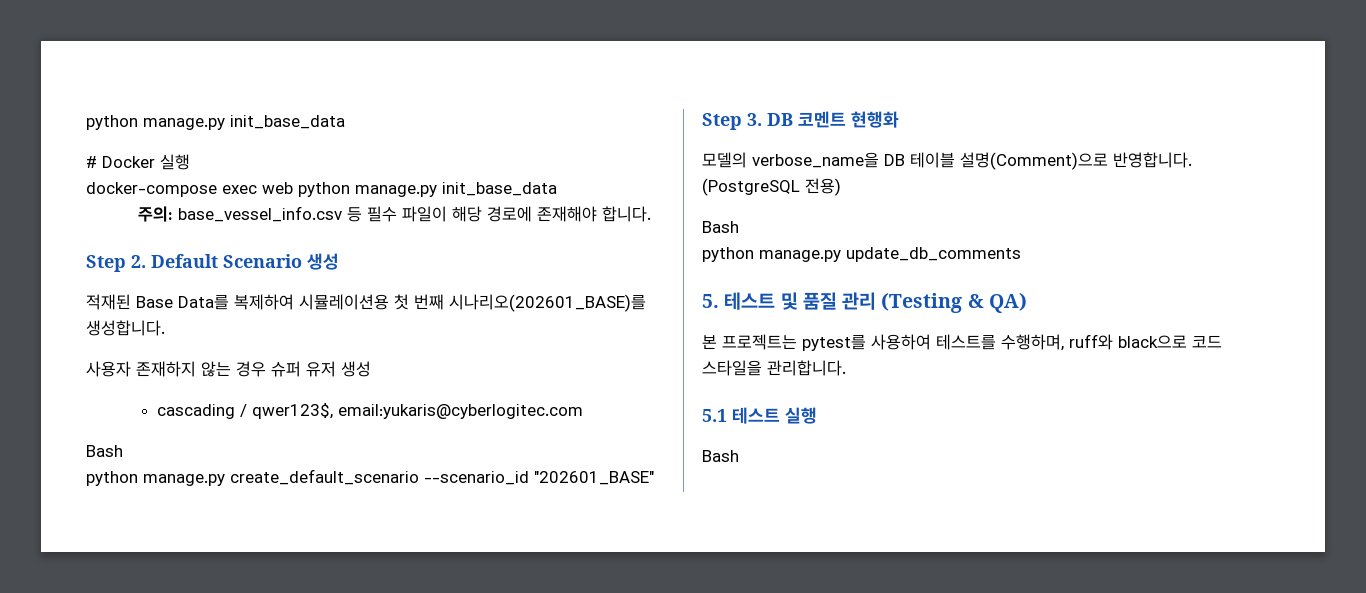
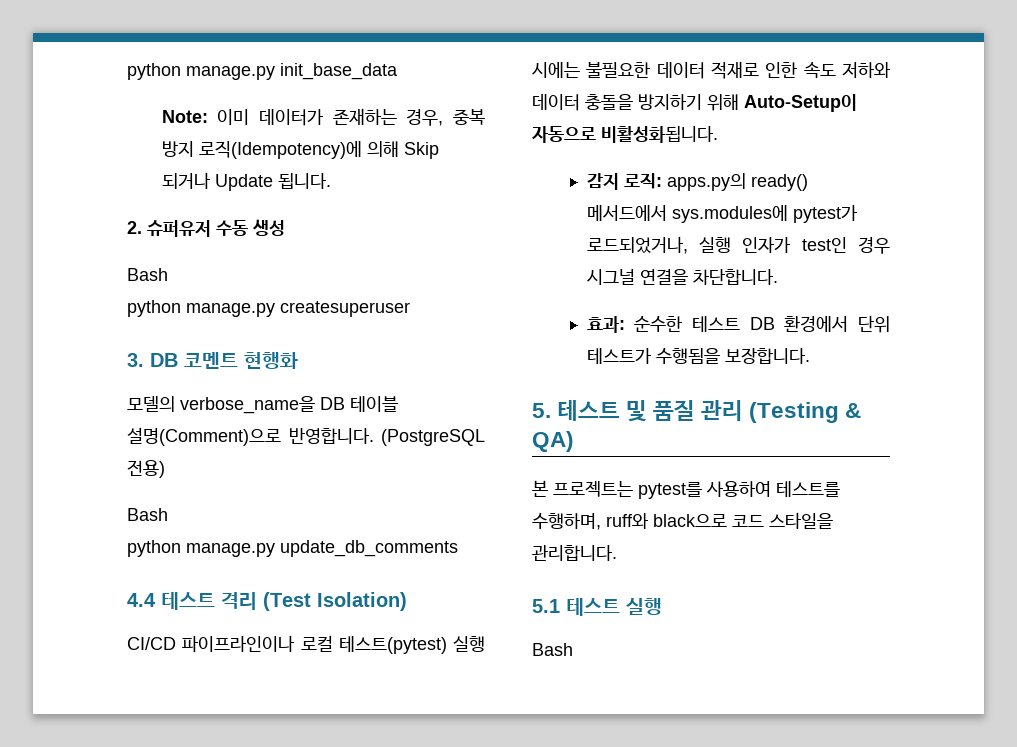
[86,115,345,130] [86,154,190,170] [86,182,557,197] [138,206,652,222] [86,253,339,272] [86,294,646,312] [86,320,165,336] [86,361,371,377] [156,403,583,419] [86,445,123,457] [86,469,654,486] [702,113,742,130] python manage.py init_base_data // # Docker 실행 // docker-compose exec web python manage.py init_base_data // 주의: base_vessel_info.csv 등 필수 파일이 해당 경로에 존재해야 합니다. // Step 2. Default Scenario 생성 // 적재된 Base Data를 복제하여 시뮬레이션용 첫 번째 시나리오(202601_BASE)를 생성합니다. // 사용자 존재하지 않는 경우 슈퍼 유저 생성 // cascading / qwer123$, email:yukaris@cyberlogitec.com // Bash // python manage.py create_default_scenario --scenario_id "202601_BASE" // Step -> [127,63,398,80] [161,108,486,126] [161,141,439,159] [161,172,331,191] [127,219,285,237] [127,268,168,281] [127,300,410,317] python manage.py init_base_data // Note: 이미 데이터가 존재하는 경우, 중복 방지 로직(Idempotency)에 의해 Skip 되거나 Update 됩니다. // 2. 슈퍼유저 수동 생성 // Bash // python manage.py createsuperuser //
(1021, 254) none -> [127,592,407,611] [127,635,485,654] [532,61,891,79] [532,94,857,112] [531,126,718,143] [586,173,808,191] [586,205,858,223] [586,236,890,254] [586,269,778,285] [586,315,890,333] [586,348,810,364] // 4.4 테스트 격리 (Test Isolation) // CI/CD 파이프라인이나 로컬 테스트(pytest) 실행 시에는 불필요한 데이터 적재로 인한 속도 저하와 데이터 충돌을 방지하기 위해 Auto-Setup이 자동으로 비활성화됩니다. // 감지 로직: apps.py의 ready() 메서드에서 sys.modules에 pytest가 로드되었거나, 실행 인자가 test인 경우 시그널 연결을 차단합니다. // 효과: 순수한 테스트 DB 환경에서 단위 테스트가 수행됨을 보장합니다.

